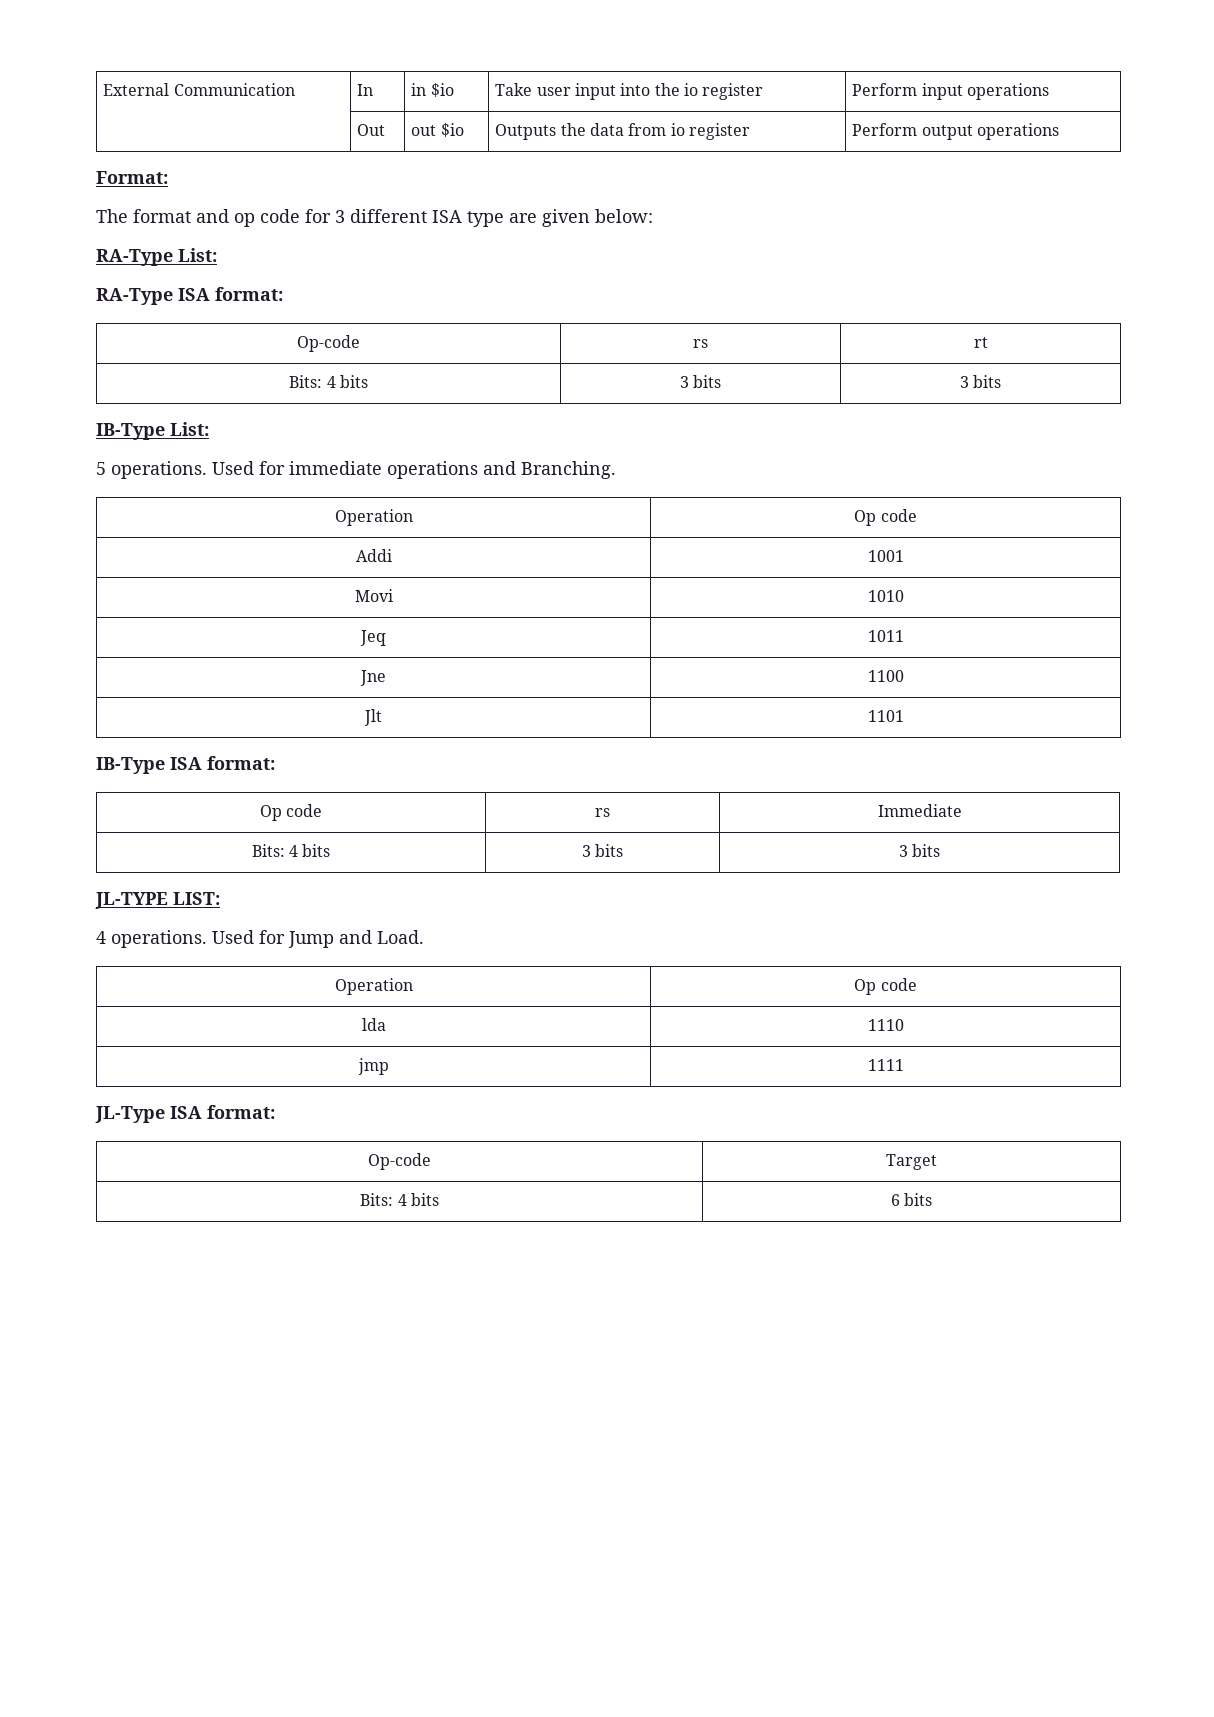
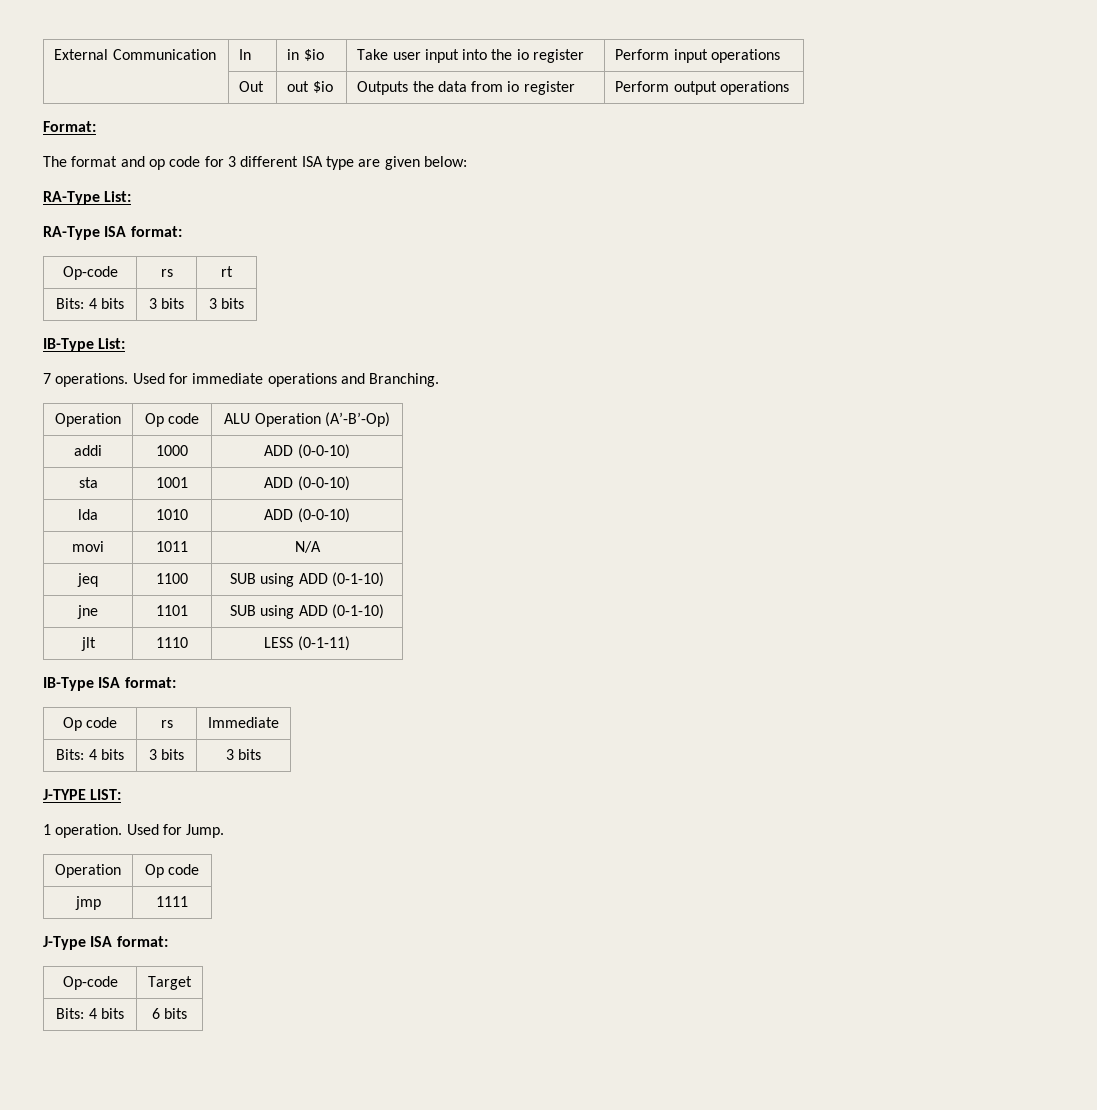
[96,462,106,475] 5 -> [43,373,51,384] 7
[355,549,392,562] [867,550,904,562] [354,589,393,602] [867,590,904,602] [360,630,386,646] // Addi | 1001 // Movi | 1010 // Jeq -> [224,412,390,427] [74,445,102,456] [156,445,188,456] [264,444,350,459] [78,477,98,488] [156,477,188,488] [264,476,350,491] [78,509,98,520] [156,509,188,520] [264,508,350,523] [72,541,104,552] | ALU Operation (A’-B’-Op) // addi | 1000 | ADD (0-0-10) // sta | 1001 | ADD (0-0-10) // lda | 1010 | ADD (0-0-10) // movi
[360,670,386,686] // Jne -> [294,541,321,553] [77,573,98,587] | N/A // jeq
[364,709,382,726] [867,710,904,722] // Jlt | 1101 -> [230,572,384,587] [77,605,98,619] [156,605,188,616] [230,604,384,619] [80,637,96,651] [156,637,188,648] [264,636,350,651] | SUB using ADD (0-1-10) // jne | 1101 | SUB using ADD (0-1-10) // jlt | 1110 | LESS (0-1-11)
[95,892,168,909] JL-TYPE -> [43,789,86,800] J-TYPE
[96,930,424,948] [334,978,413,995] [854,978,917,995] [361,1018,386,1031] [867,1019,904,1031] 4 operations. Used for Jump and Load. // Operation | Op code // lda | 1110 -> [43,824,225,838] [55,864,121,878] [144,864,200,878] 1 operation. Used for Jump. // Operation | Op code
[95,1106,165,1123] JL-Type -> [43,936,86,950] J-Type

